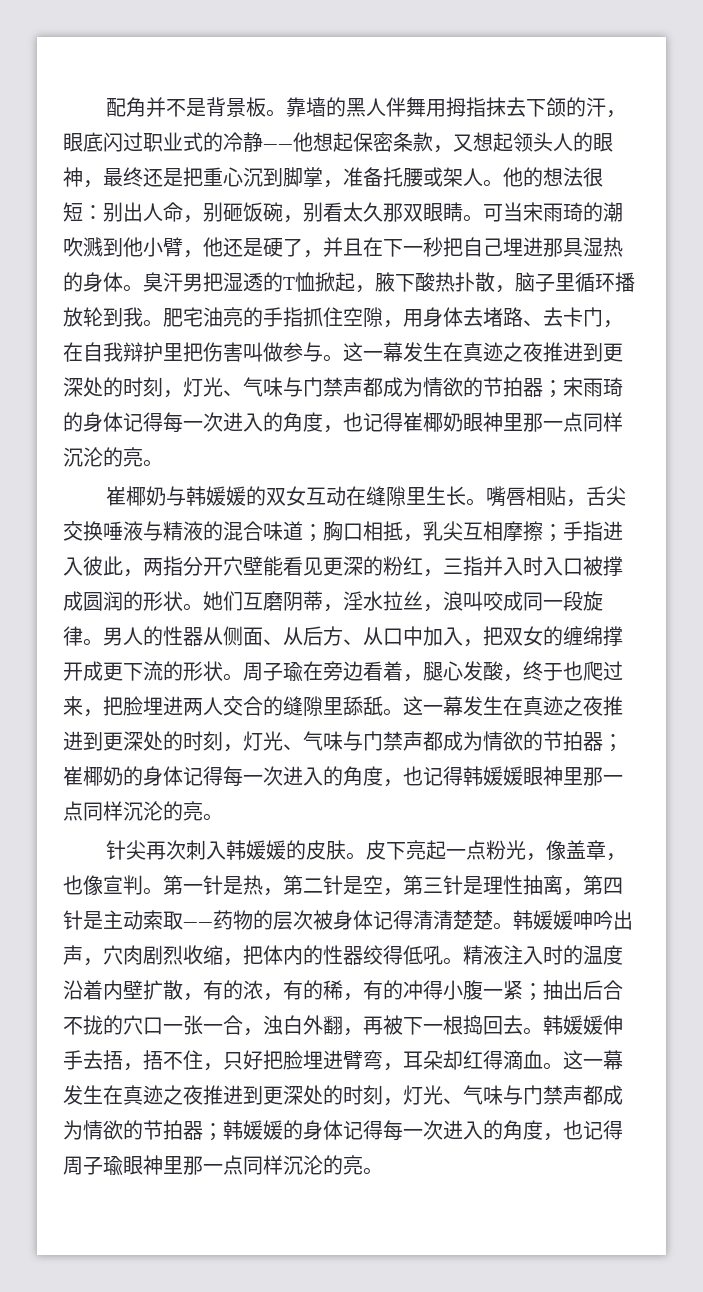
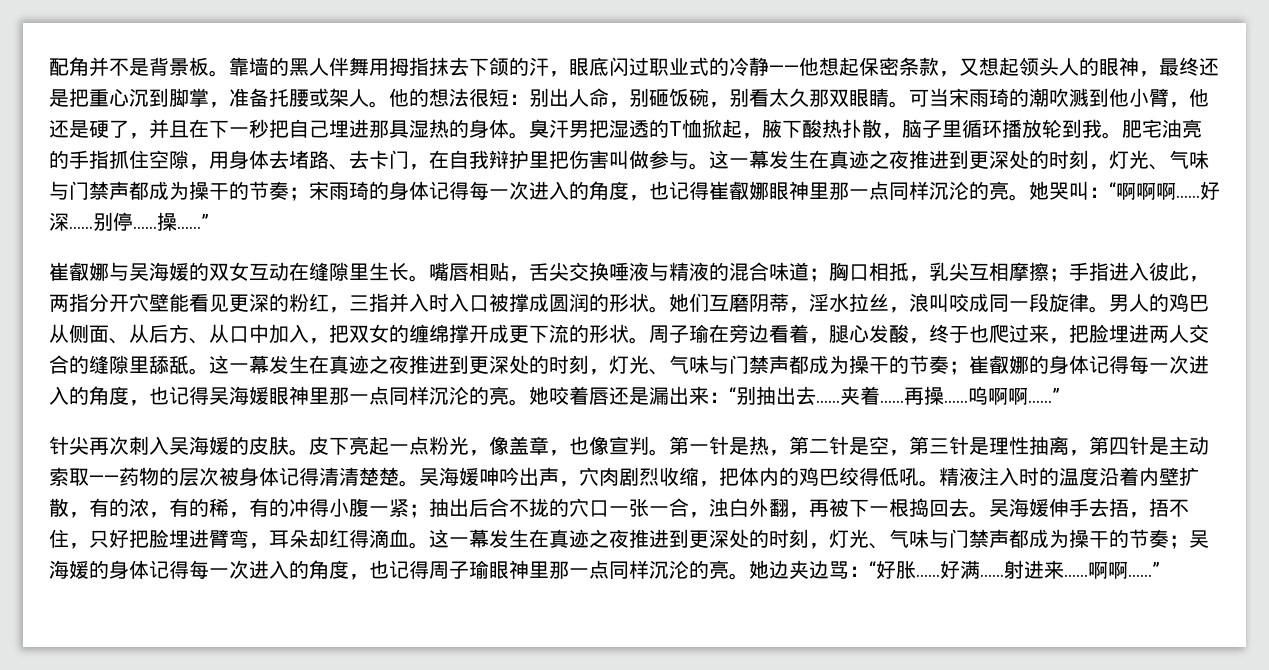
[423,377,543,397] 情欲的节拍器 -> [189,181,289,200] 操干的节奏
[423,412,623,432] [63,447,163,467] [105,486,226,506] 椰奶眼神里那一点同样沉沦的亮。 // 崔椰奶与韩媛 -> [729,181,1220,201] [49,212,209,231] [49,262,169,281] 叡娜眼神里那一点同样沉沦的亮。她哭叫：“啊啊啊……好深……别停……操……” // 崔叡娜与吴海
[163,626,203,646] 性器 -> [1169,293,1209,312] 鸡巴
[483,731,623,752] [63,766,503,787] 情欲的节拍器；崔椰奶的身体记得每一次进入的角度，也记得韩媛 -> [849,355,1209,375] [49,386,249,406] 操干的节奏；崔叡娜的身体记得每一次进入的角度，也记得吴海
(223, 817) none -> [529,386,1060,406] 她咬着唇还是漏出来：“别抽出去……夹着……再操……呜啊啊……”
[225,840,266,860] 韩媛 -> [169,436,209,455] 吴海
[513,910,553,930] 韩媛 -> [419,467,459,486] 吴海
[323,945,363,965] 性器 -> [799,467,839,486] 鸡巴
[543,1015,583,1035] 韩媛 -> [989,498,1029,517] 吴海
[83,1120,263,1141] 情欲的节拍器；韩媛 -> [1069,529,1209,549] [49,560,69,579] 操干的节奏；吴海
(383, 1171) none -> [749,560,1160,580] 她边夹边骂：“好胀……好满……射进来……啊啊……”

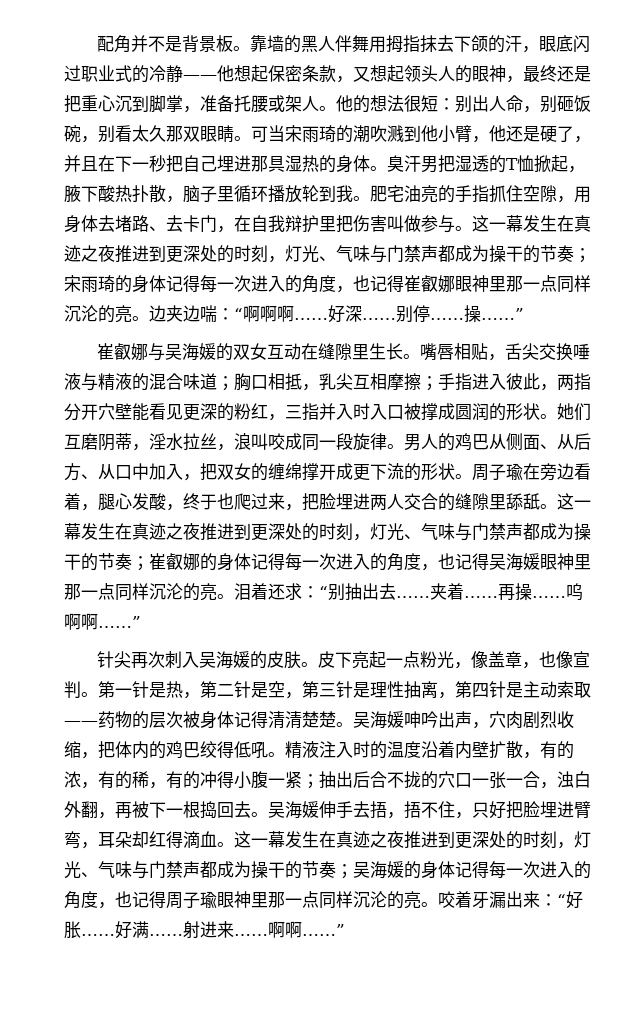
[1029,181,1089,200] 她哭叫 -> [149,305,217,323] 边夹边喘
[529,386,709,405] 她咬着唇还是漏出来 -> [234,583,302,600] 泪着还求
[749,560,849,580] 她边夹边骂 -> [438,891,540,909] 咬着牙漏出来

